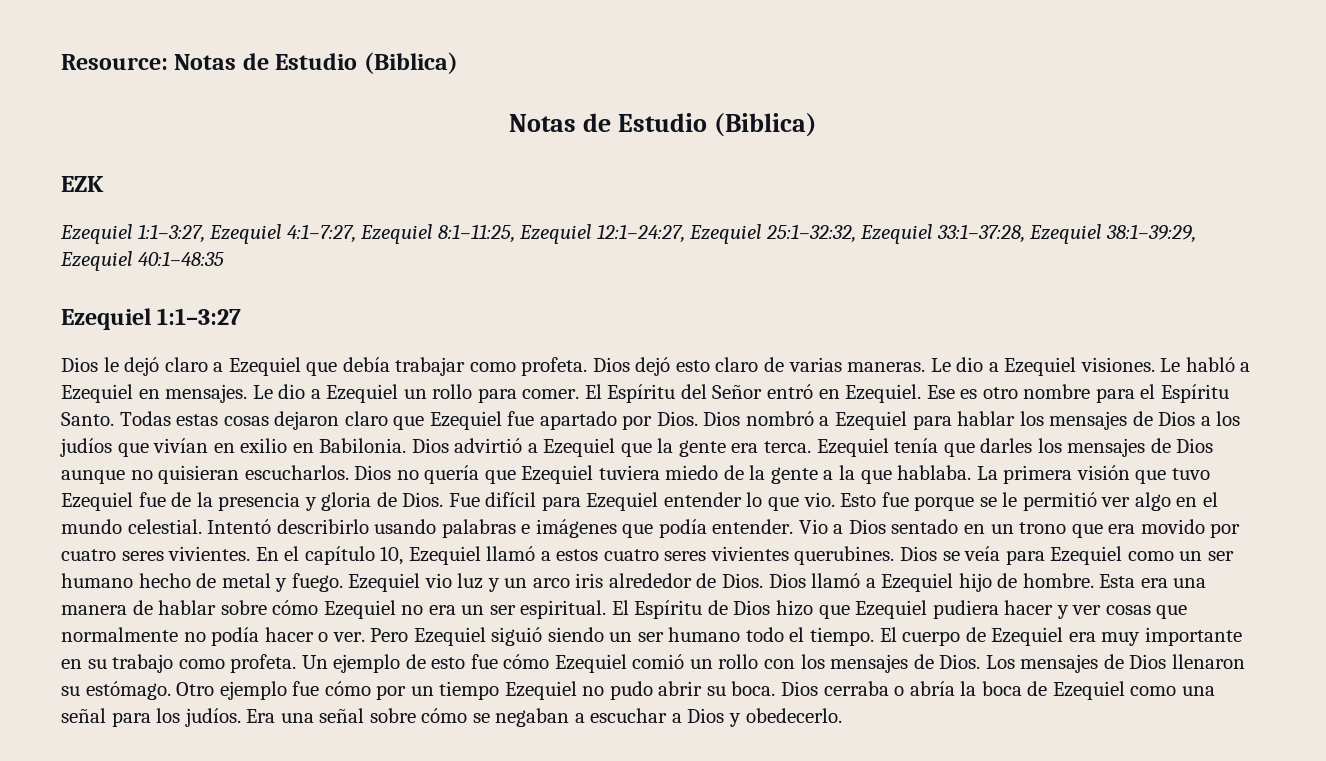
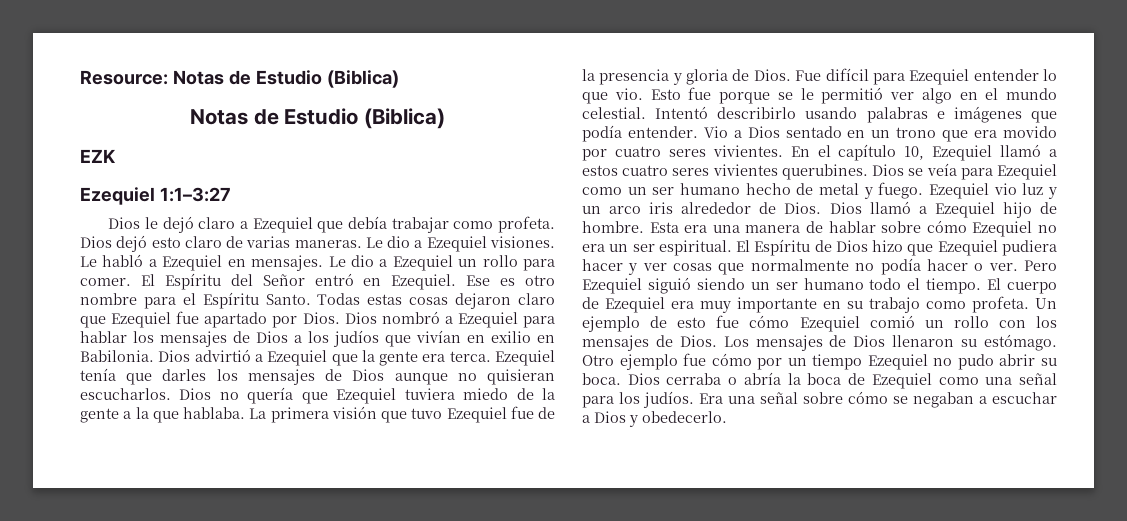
[60,224,1196,244] [60,251,224,271] // Ezequiel 1:1–3:27, Ezequiel 4:1–7:27, Ezequiel 8:1–11:25, Ezequiel 12:1–24:27, Ezequiel 25:1–32:32, Ezequiel 33:1–37:28, Ezequiel 38:1–39:29, Ezequiel 40:1–48:35 -> (116, 156) none

